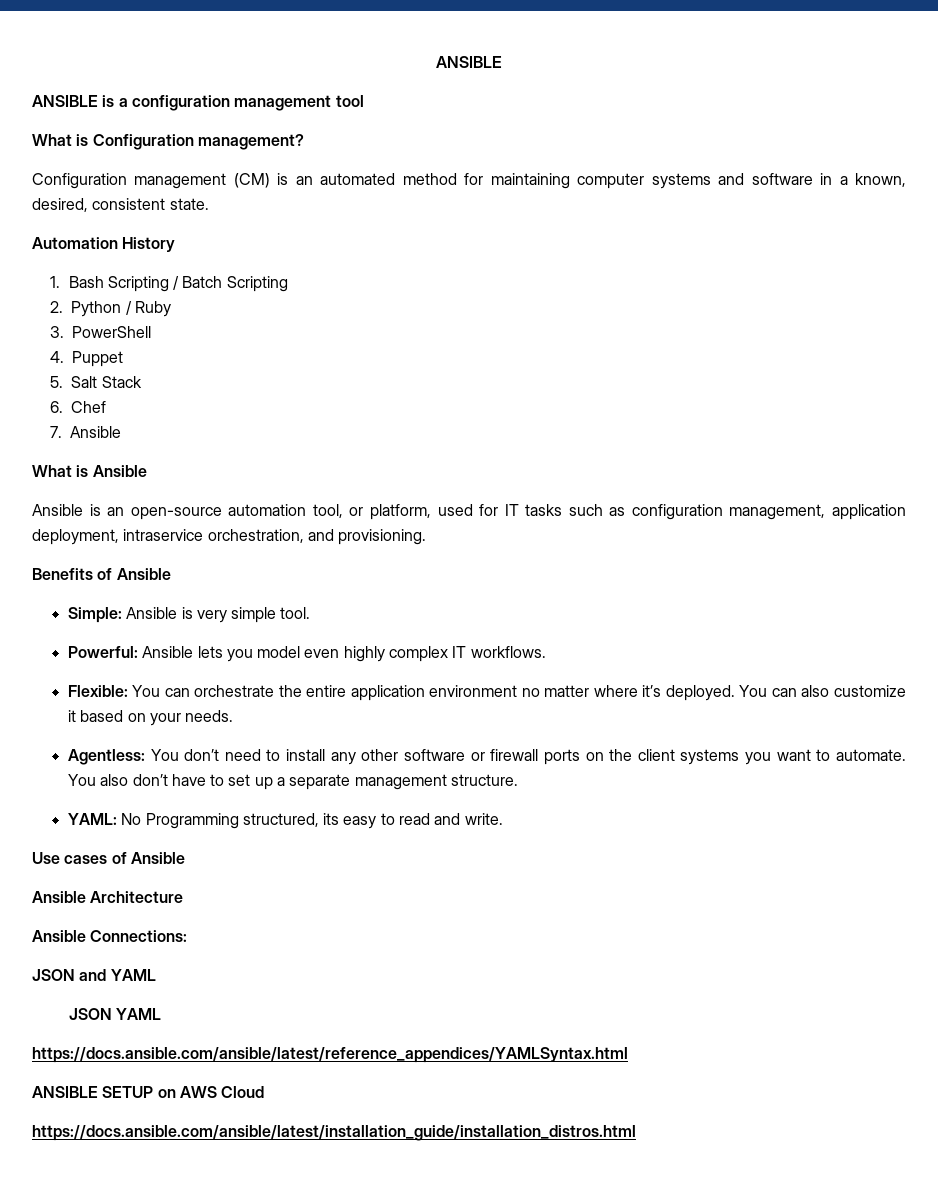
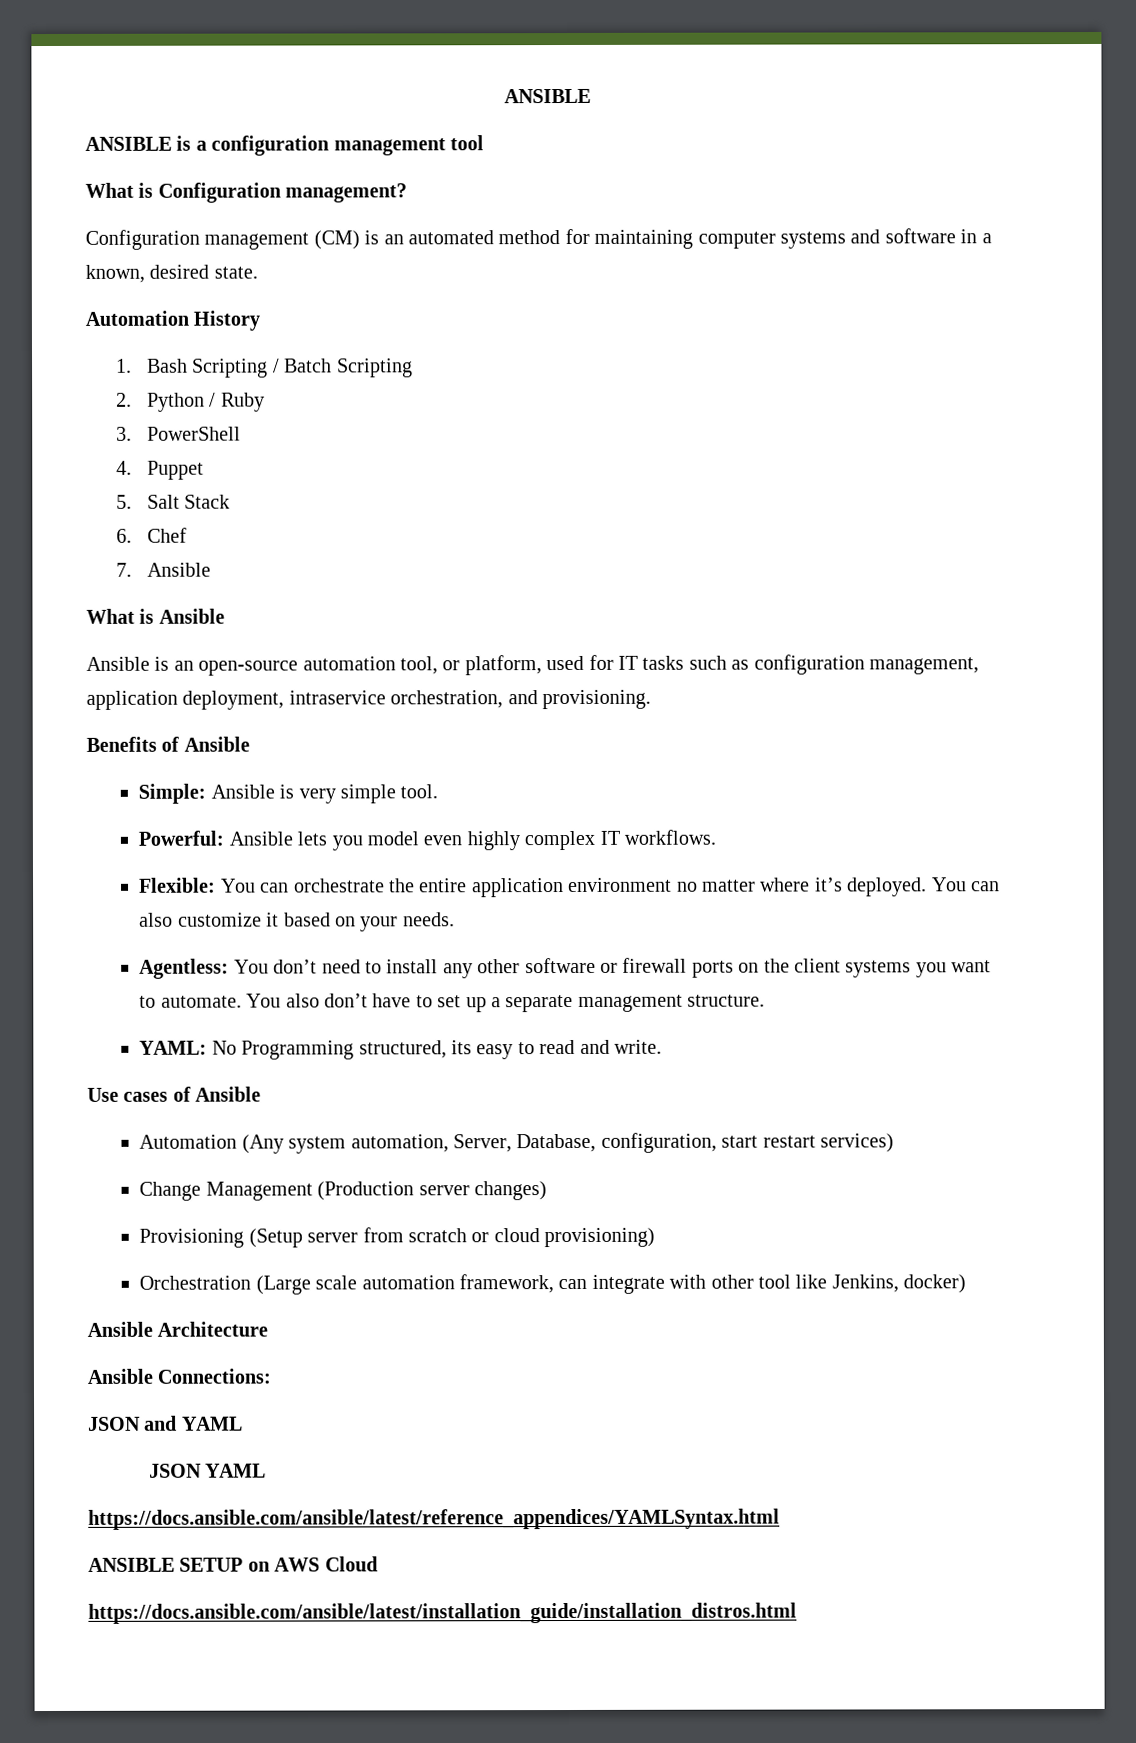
[32,198,166,212] desired, consistent -> [149,264,210,279] desired
(185, 858) none -> [139,1132,895,1154] [139,1181,548,1201] [139,1227,656,1248] [139,1274,967,1295] // Automation (Any system automation, Server, Database, configuration, start restart services) // Change Management (Production server changes) // Provisioning (Setup server from scratch or cloud provisioning) // Orchestration (Large scale automation framework, can integrate with other tool like Jenkins, docker)

